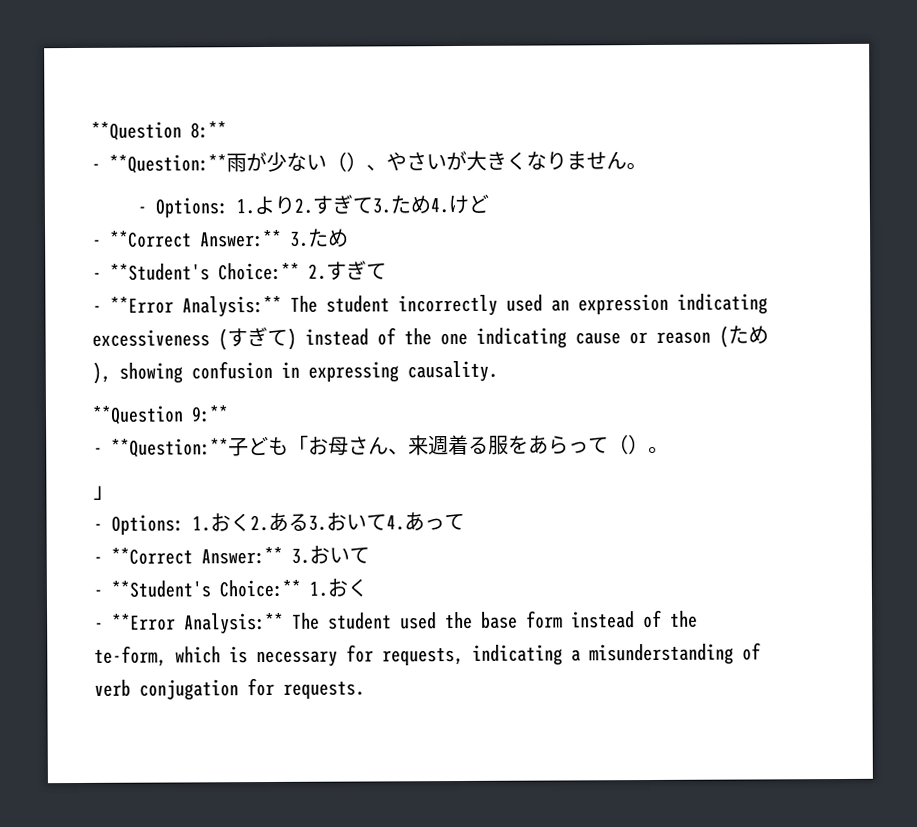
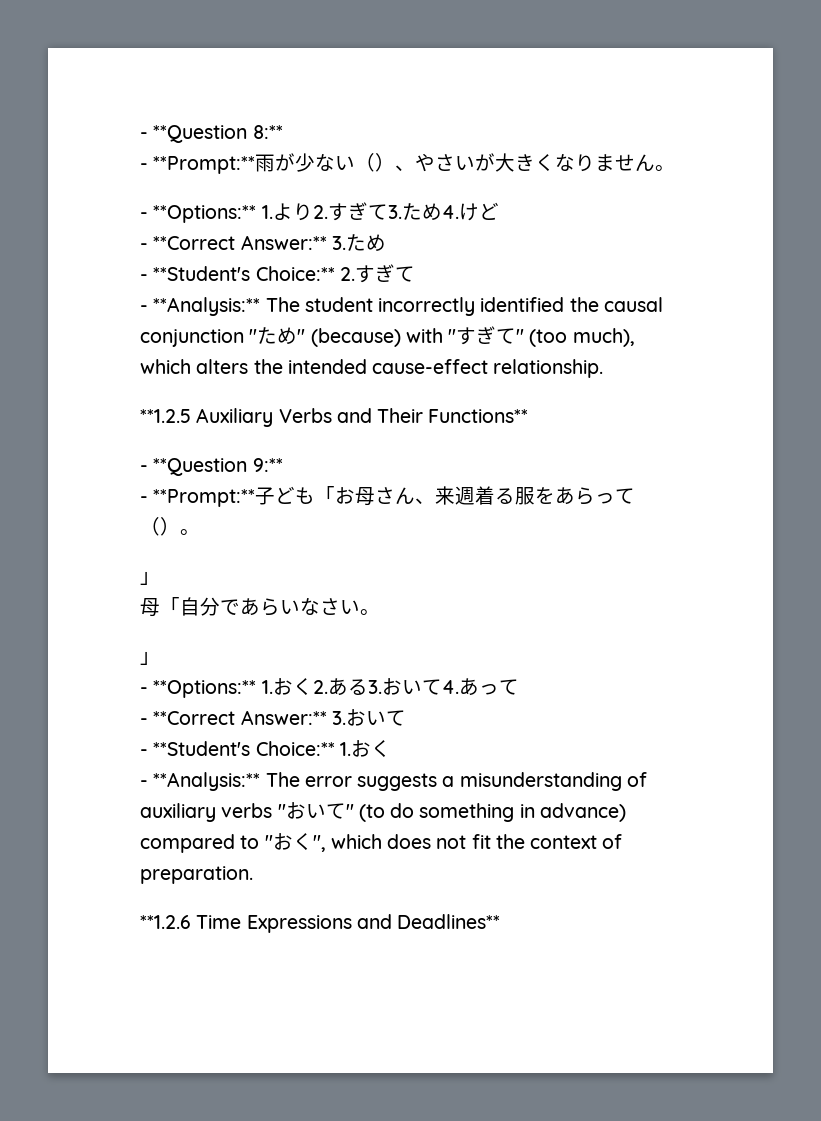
(91, 131) none -> [140,132,148,139] -
[109,154,227,174] **Question:** -> [153,156,256,174] **Prompt:**
[155,197,229,218] Options: -> [153,205,257,223] **Options:**
[110,295,282,318] **Error Analysis:** -> [153,297,261,316] **Analysis:**
[506,293,768,315] [92,325,769,351] [92,360,498,384] used an expression indicating excessiveness (すぎて) instead of the one indicating cause or reason (ため), showing confusion in expressing causality. // -> [480,297,663,312] [140,326,635,347] [140,359,604,378] [140,408,529,427] [140,465,148,472] identified the causal conjunction "ため" (because) with "すぎて" (too much), which alters the intended cause-effect relationship. // **1.2.5 Auxiliary Verbs and Their Functions** // -
[111,438,229,458] **Question:** -> [153,489,256,507] **Prompt:**
[93,514,184,535] // - Options: -> [140,597,380,617] [140,651,160,665] [140,680,257,698] // 母「自分であらいなさい。 // 」 // - **Options:**
[112,609,698,635] [94,642,761,668] [94,677,365,701] **Error Analysis:** The student used the base form instead of the te-form, which is necessary for requests, indicating a misunderstanding of verb conjugation for requests. -> [153,772,647,791] [140,802,626,822] [140,833,623,853] [140,866,253,884] [140,914,501,933] **Analysis:** The error suggests a misunderstanding of auxiliary verbs "おいて" (to do something in advance) compared to "おく", which does not fit the context of preparation. // **1.2.6 Time Expressions and Deadlines**

